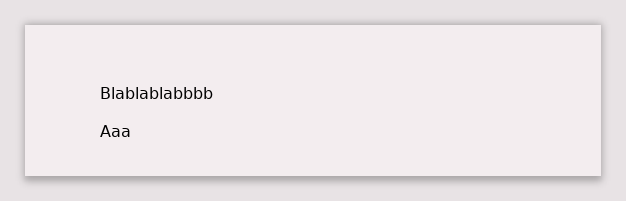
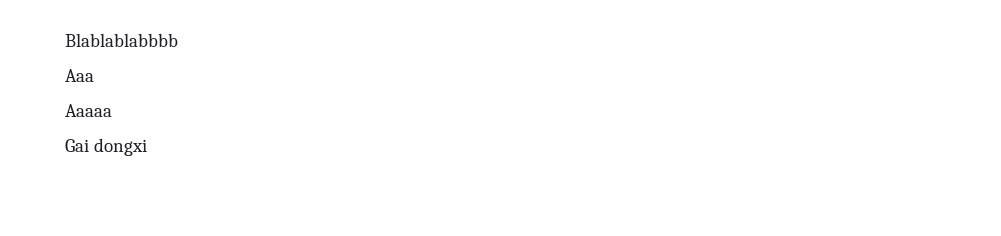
(131, 131) none -> [65,104,112,117] [65,138,148,156] // Aaaaa // Gai dongxi

